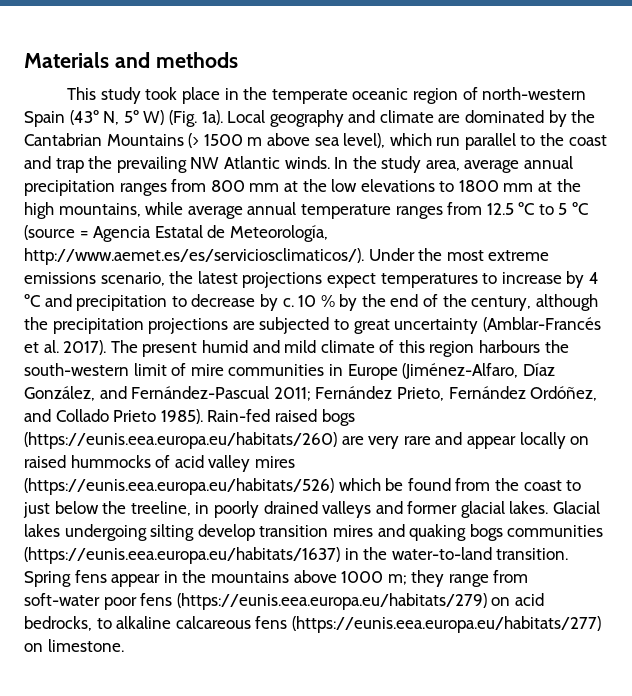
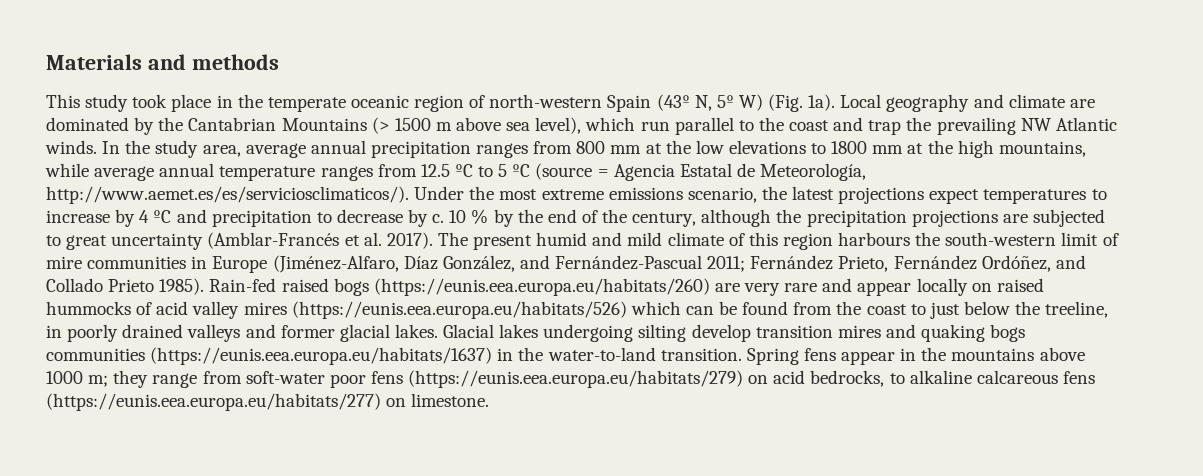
(381, 484) none -> [685,306,714,315] can

